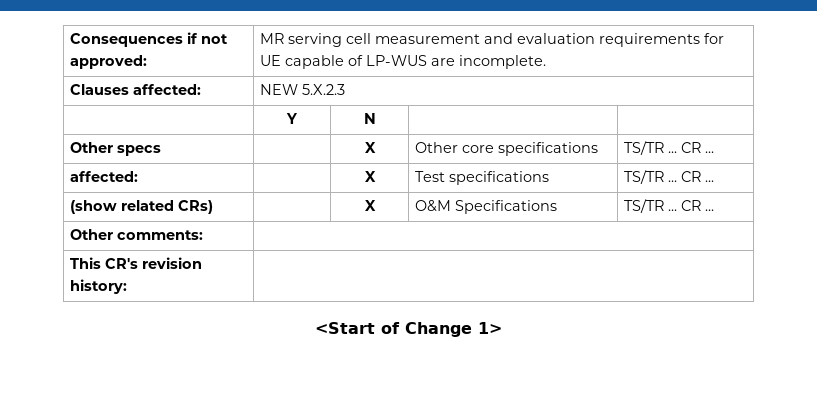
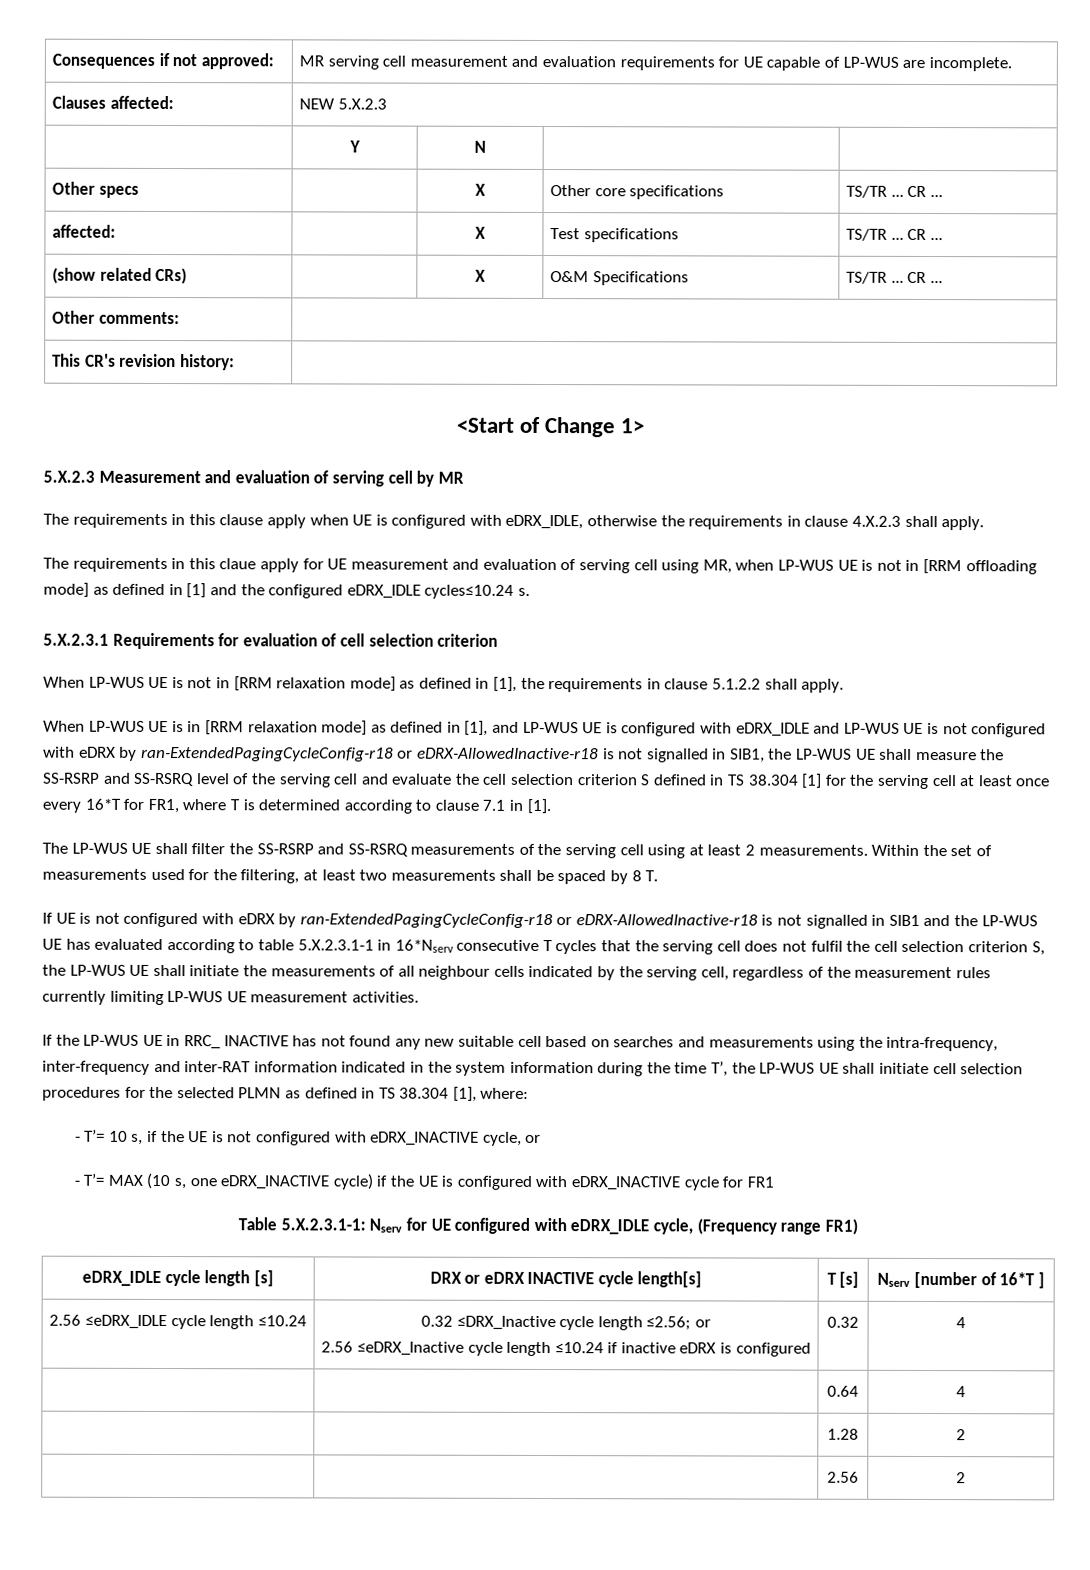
(502, 328) none -> [43,470,464,487] [43,513,985,531] [43,557,1037,575] [43,582,530,599] [43,632,499,650] [43,676,845,693] [43,720,1047,738] [43,746,1005,763] [43,772,1051,790] [42,798,551,815] [42,842,992,859] [42,868,659,885] [42,912,1038,929] [42,938,1045,956] [42,964,991,981] [42,990,419,1006] [42,1034,999,1052] [42,1060,1024,1077] [42,1086,530,1102] [74,1129,542,1146] [73,1172,774,1191] [238,1217,858,1235] [82,1270,274,1287] [429,1271,703,1288] [826,1271,860,1288] [877,1271,1045,1289] [49,1314,307,1330] [421,1315,711,1331] [321,1341,811,1357] [827,1316,859,1328] [956,1317,966,1329] [827,1385,859,1397] [956,1386,966,1398] [827,1428,859,1440] [956,1429,966,1441] [827,1471,859,1483] [956,1472,966,1484] // 5.X.2.3 Measurement and evaluation of serving cell by MR // The requirements in this clause apply when UE is configured with eDRX_IDLE, otherwise the requirements in clause 4.X.2.3 shall apply. // The requirements in this claue apply for UE measurement and evaluation of serving cell using MR, when LP-WUS UE is not in [RRM offloading mode] as defined in [1] and the configured eDRX_IDLE cycles≤10.24 s. // 5.X.2.3.1 Requirements for evaluation of cell selection criterion // When LP-WUS UE is not in [RRM relaxation mode] as defined in [1], the requirements in clause 5.1.2.2 shall apply. // When LP-WUS UE is in [RRM relaxation mode] as defined in [1], and LP-WUS UE is configured with eDRX_IDLE and LP-WUS UE is not configured with eDRX by ran-ExtendedPagingCycleConfig-r18 or eDRX-AllowedInactive-r18 is not signalled in SIB1, the LP-WUS UE shall measure the SS-RSRP and SS-RSRQ level of the serving cell and evaluate the cell selection criterion S defined in TS 38.304 [1] for the serving cell at least once every 16*T for FR1, where T is determined according to clause 7.1 in [1]. // The LP-WUS UE shall filter the SS-RSRP and SS-RSRQ measurements of the serving cell using at least 2 measurements. Within the set of measurements used for the filtering, at least two measurements shall be spaced by 8 T. // If UE is not configured with eDRX by ran-ExtendedPagingCycleConfig-r18 or eDRX-AllowedInactive-r18 is not signalled in SIB1 and the LP-WUS UE has evaluated according to table 5.X.2.3.1-1 in 16*Nserv consecutive T cycles that the serving cell does not fulfil the cell selection criterion S, the LP-WUS UE shall initiate the measurements of all neighbour cells indicated by the serving cell, regardless of the measurement rules currently limiting LP-WUS UE measurement activities. // If the LP-WUS UE in RRC_ INACTIVE has not found any new suitable cell based on searches and measurements using the intra-frequency, inter-frequency and inter-RAT information indicated in the system information during the time T’, the LP-WUS UE shall initiate cell selection procedures for the selected PLMN as defined in TS 38.304 [1], where: // - T’= 10 s, if the UE is not configured with eDRX_INACTIVE cycle, or // - T’= MAX (10 s, one eDRX_INACTIVE cycle) if the UE is configured with eDRX_INACTIVE cycle for FR1 // Table 5.X.2.3.1-1: Nserv for UE configured with eDRX_IDLE cycle, (Frequency range FR1) // eDRX_IDLE cycle length [s] | DRX or eDRX INACTIVE cycle length[s] | T [s] | Nserv [number of 16*T ] // 2.56 ≤eDRX_IDLE cycle length ≤10.24 | 0.32 ≤DRX_Inactive cycle length ≤2.56; or // 2.56 ≤eDRX_Inactive cycle length ≤10.24 if inactive eDRX is configured | 0.32 | 4 // | | 0.64 | 4 // | | 1.28 | 2 // | | 2.56 | 2

